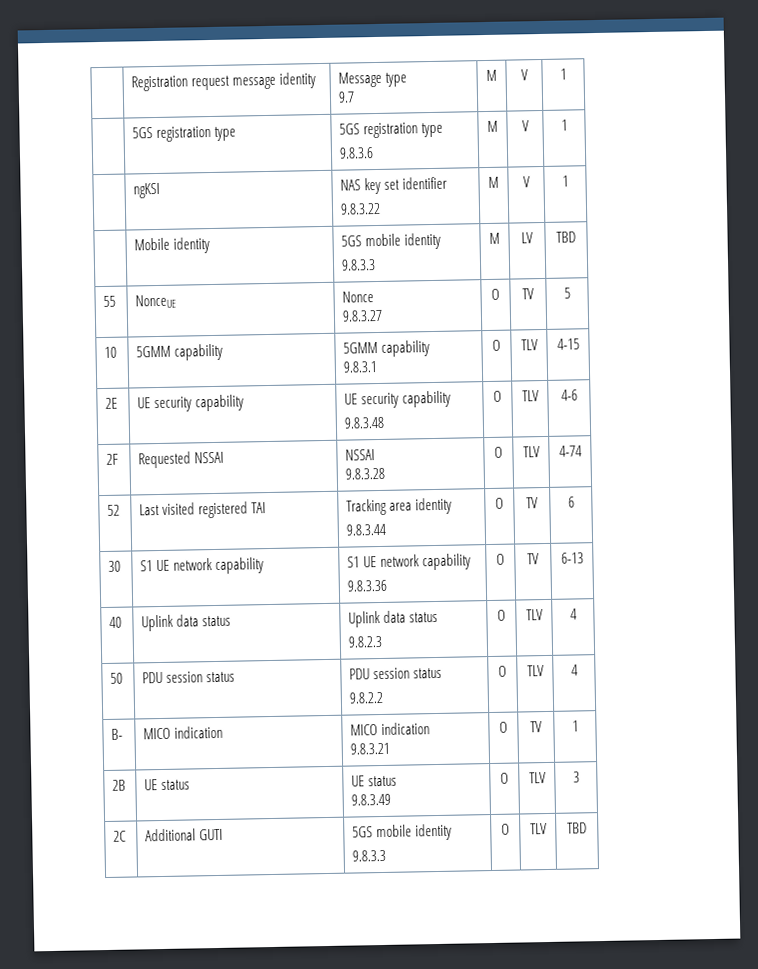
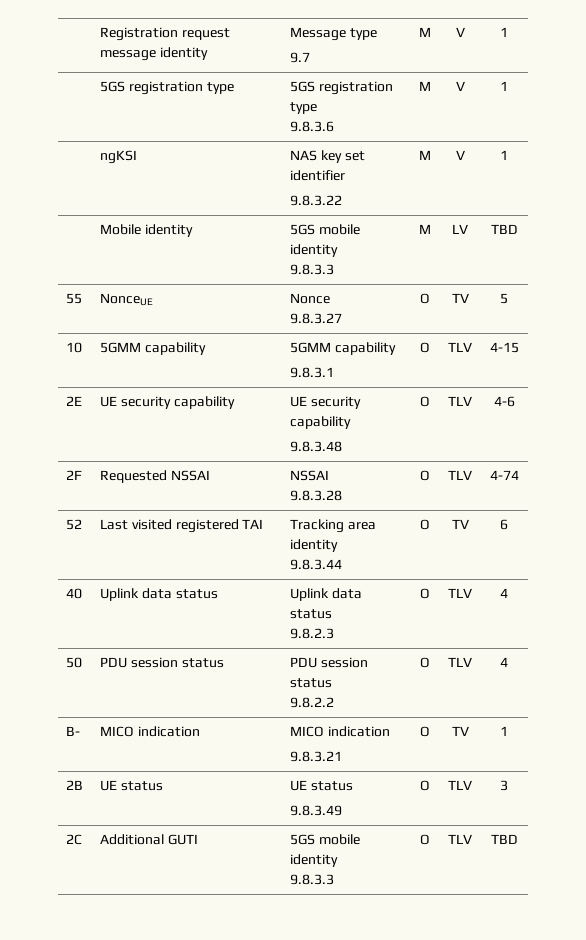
[108,560,122,572] [140,557,265,574] [347,553,472,571] [347,579,388,592] [496,553,505,565] [527,553,539,565] [560,552,584,564] // 30 | S1 UE network capability | S1 UE network capability // 9.8.3.36 | O | TV | 6-13 -> (508, 524) none

